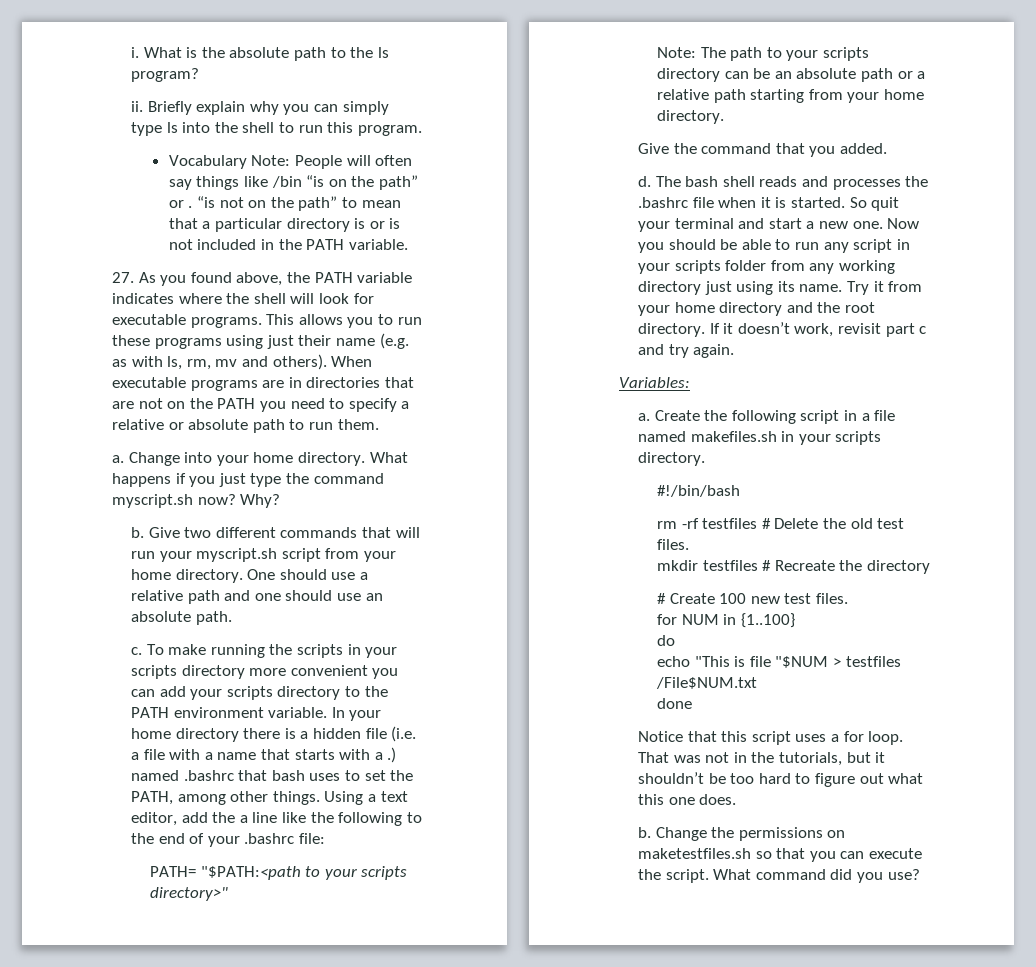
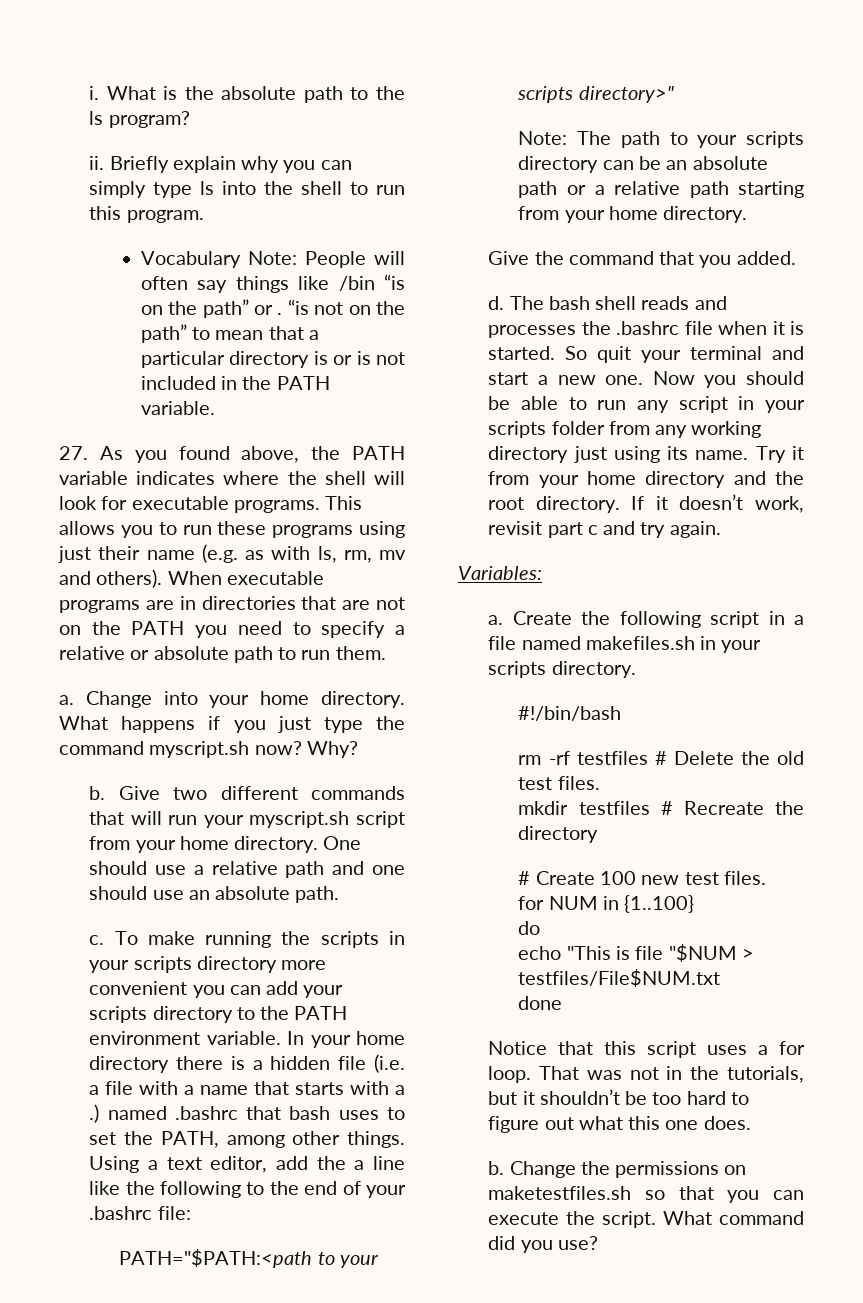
[150,866,301,880] PATH= "$PATH:<path -> [119,1249,313,1268] PATH="$PATH:<path
[845,656,901,667] [656,677,758,689] testfiles /File$NUM.txt -> [518,969,721,987] testfiles/File$NUM.txt

